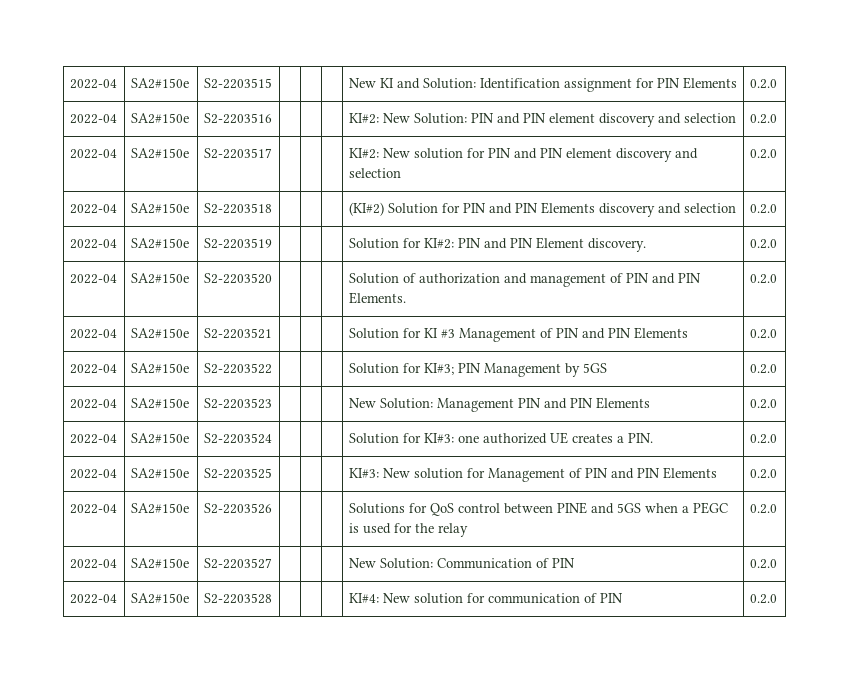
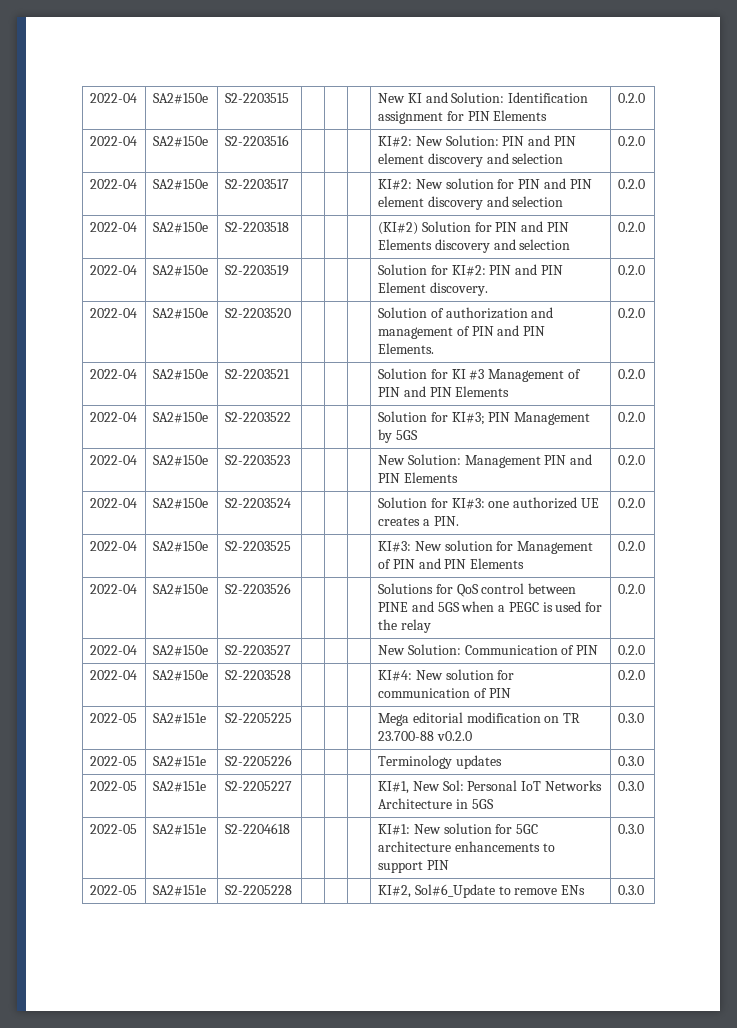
(777, 599) none -> [89,713,137,723] [152,713,206,724] [224,713,292,723] [377,712,581,726] [377,731,472,741] [617,713,644,723] [89,756,137,766] [152,756,206,767] [224,755,292,766] [377,755,502,769] [617,756,644,766] [89,781,137,791] [152,781,206,792] [224,781,292,791] [377,780,602,794] [377,798,494,809] [617,781,644,791] [89,824,137,834] [152,824,206,835] [224,823,290,834] [377,823,539,835] [377,841,555,852] [377,860,449,873] [617,824,644,834] [89,885,137,895] [152,885,206,896] [224,885,292,895] [377,884,586,898] [617,885,644,895] // 2022-05 | SA2#151e | S2-2205225 | | | | Mega editorial modification on TR 23.700-88 v0.2.0 | 0.3.0 // 2022-05 | SA2#151e | S2-2205226 | | | | Terminology updates | 0.3.0 // 2022-05 | SA2#151e | S2-2205227 | | | | KI#1, New Sol: Personal IoT Networks Architecture in 5GS | 0.3.0 // 2022-05 | SA2#151e | S2-2204618 | | | | KI#1: New solution for 5GC architecture enhancements to support PIN | 0.3.0 // 2022-05 | SA2#151e | S2-2205228 | | | | KI#2, Sol#6_Update to remove ENs | 0.3.0

